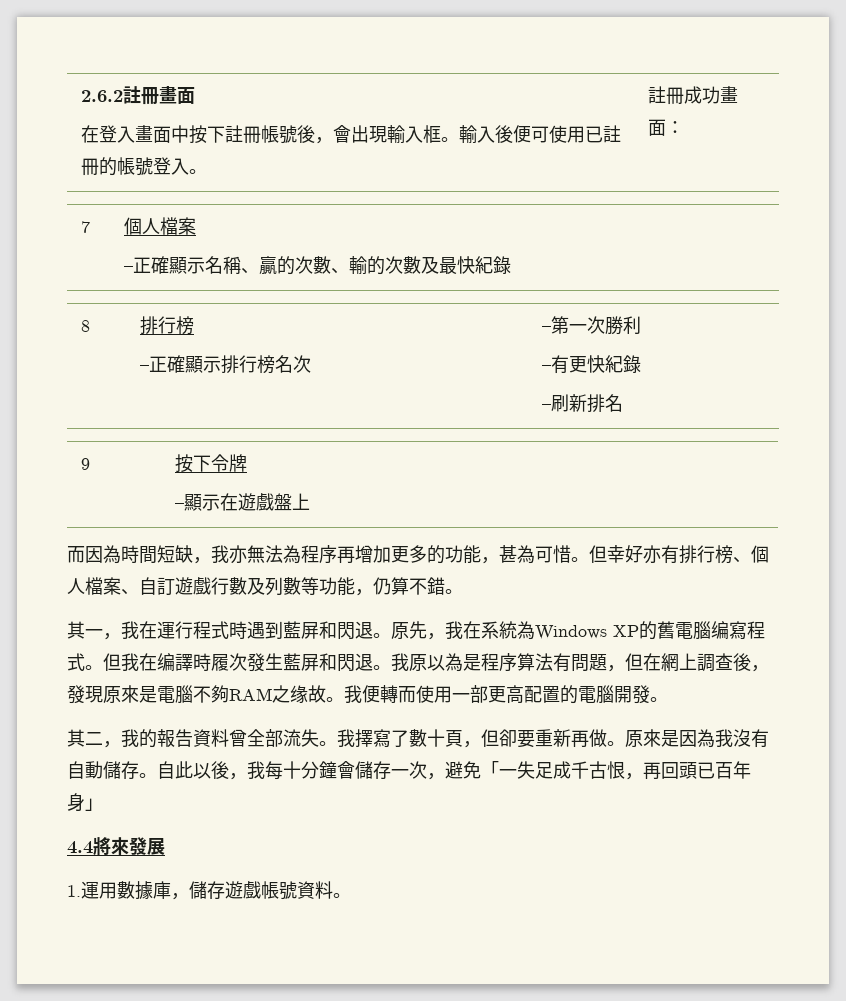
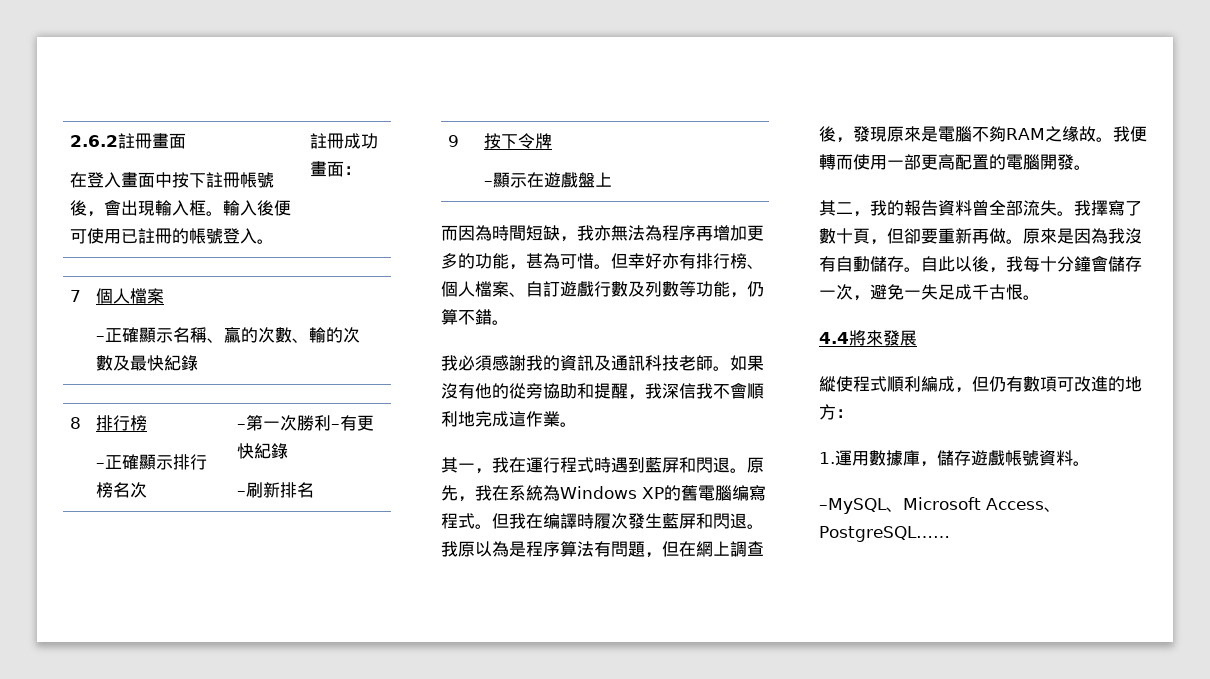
(641, 325) // -> (332, 423) none
(463, 591) none -> [441,355,764,371] [441,382,764,400] [441,410,577,427] // 我必須感謝我的資訊及通訊科技老師。如果沒有他的從旁協助和提醒，我深信我不會順利地完成這作業。
[481,761,499,777] 「 -> (904, 292) none
[625,761,751,780] [67,793,103,812] ，再回頭已百年身」 -> [1023,295,1040,300] 。
(165, 846) none -> [819,376,1142,393] [819,404,853,420] // 縱使程式順利編成，但仍有數項可改進的地方：
(351, 895) none -> [819,497,1061,514] [819,526,950,542] // –MySQL、Microsoft Access、PostgreSQL……

